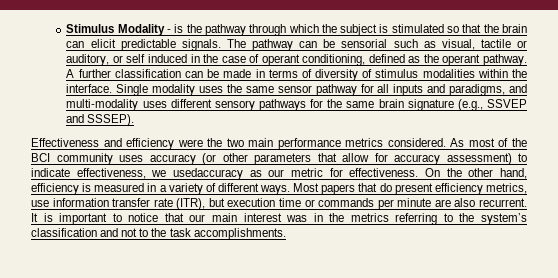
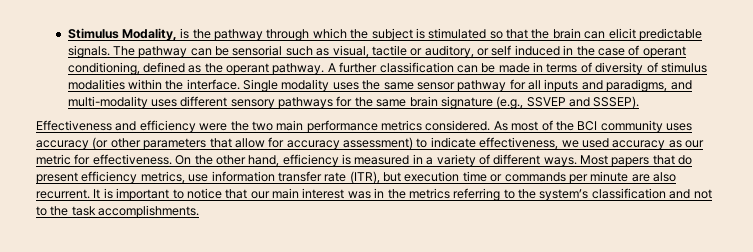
[117,24,171,36] Modality - -> [121,28,177,41] Modality,
[173,168,243,180] usedaccuracy -> [581,138,666,150] used accuracy

